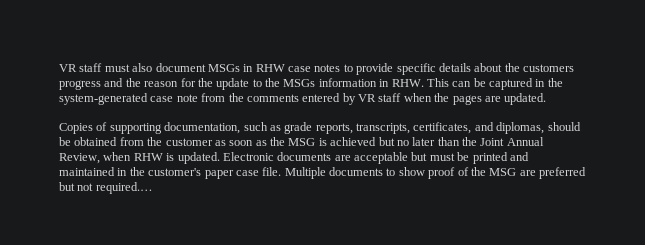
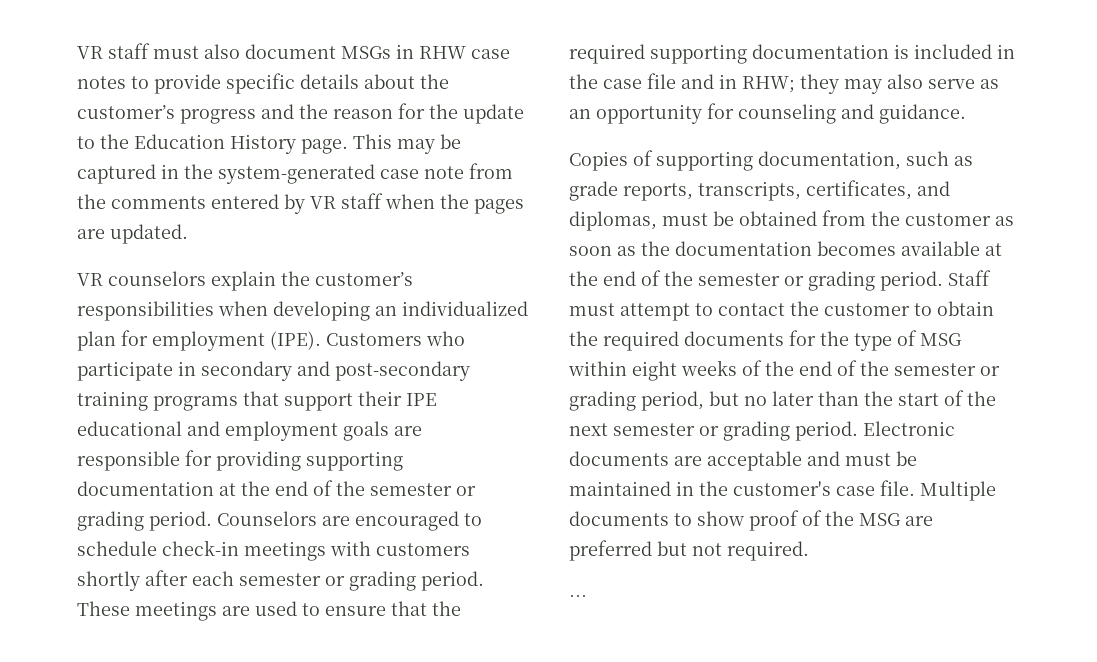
[523,64,574,72] customers -> [77,105,175,119] customer’s
[283,78,472,87] MSGs information in RHW. This can -> [134,134,435,154] Education History page. This may
(547, 99) none -> [77,271,413,291] [77,301,528,321] [77,330,465,351] [77,361,470,381] [77,391,437,411] [77,421,422,441] [77,450,403,471] [77,480,476,496] [77,511,482,531] [77,540,470,561] [77,570,484,591] [77,601,461,621] [569,44,1015,64] [569,73,999,94] [569,103,966,124] // VR counselors explain the customer’s responsibilities when developing an individualized plan for employment (IPE). Customers who participate in secondary and post-secondary training programs that support their IPE educational and employment goals are responsible for providing supporting documentation at the end of the semester or grading period. Counselors are encouraged to schedule check-in meetings with customers shortly after each semester or grading period. These meetings are used to ensure that the required supporting documentation is included in the case file and in RHW; they may also serve as an opportunity for counseling and guidance.
[547,122,581,131] should -> [662,213,708,226] must
[288,137,377,146] MSG is achieved -> [675,241,1002,256] [569,270,991,291] [569,301,994,321] [569,330,962,351] [568,360,1000,381] [569,391,704,411] documentation becomes available at the end of the semester or grading period. Staff must attempt to contact the customer to obtain the required documents for the type of MSG within eight weeks of the end of the semester or grading period,
[480,137,544,146] [59,152,220,164] Joint Annual Review, when RHW is updated. -> [898,390,996,406] [569,421,858,441] start of the next semester or grading period.
[411,152,529,164] but must be printed and -> [807,451,917,466] and must be
[204,170,234,179] paper -> (831, 488) none
[95,182,153,194] required.… -> [727,541,809,561] [569,595,587,603] required. // …

